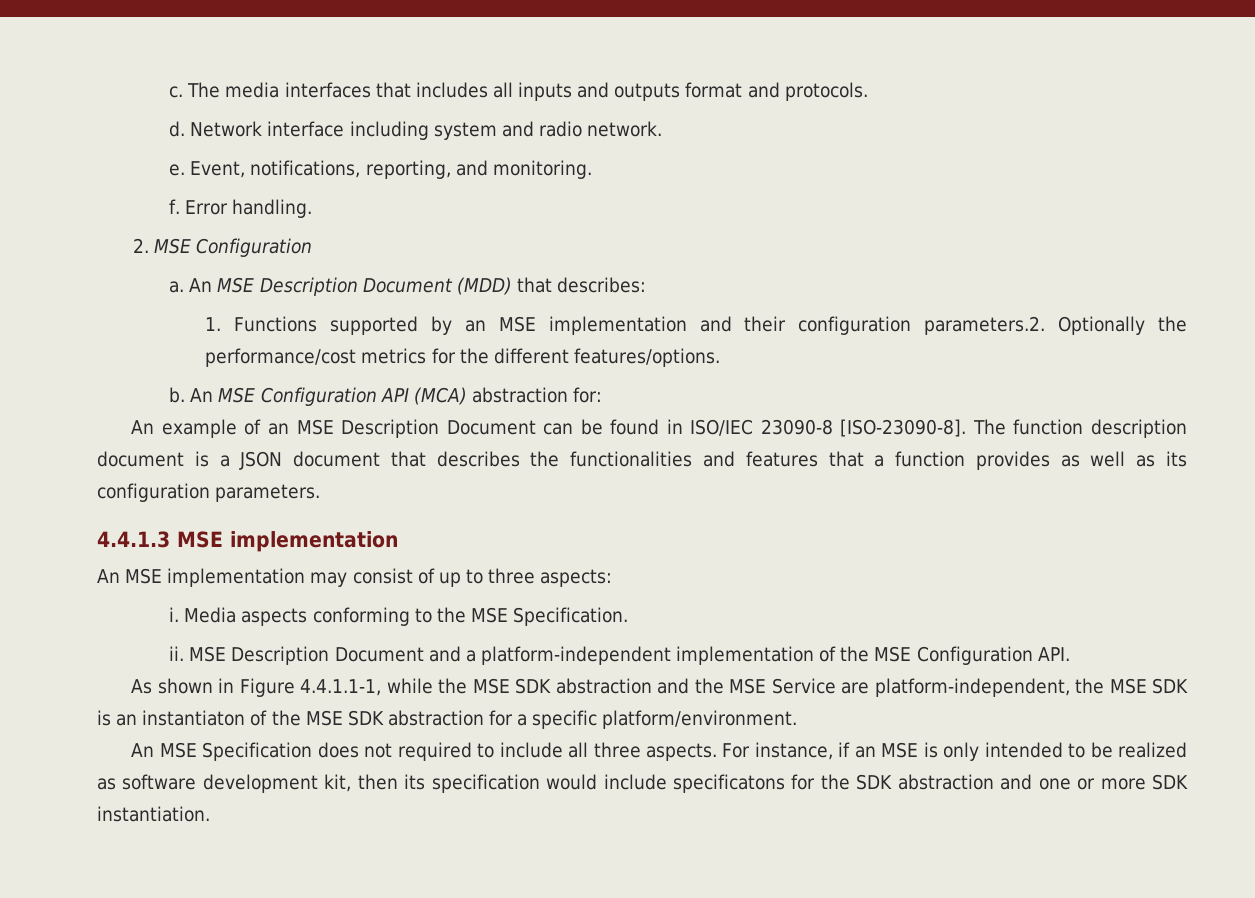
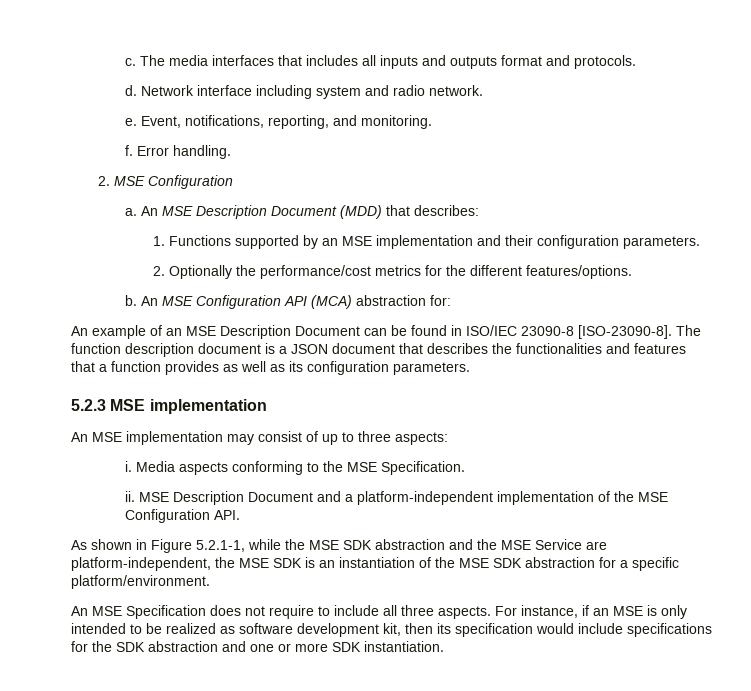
[924,316,1046,335] parameters.2. -> [622,236,700,249] [152,266,165,276] parameters. // 2.
[97,531,170,548] 4.4.1.3 -> [71,399,106,411] 5.2.3
[300,679,382,696] 4.4.1.1-1, -> [196,540,245,552] 5.2.1-1,
[142,710,246,726] instantiaton -> [339,557,415,568] instantiation
[397,742,472,761] required -> [269,605,314,619] require
[673,774,786,793] specificatons -> [627,623,712,637] specifications

